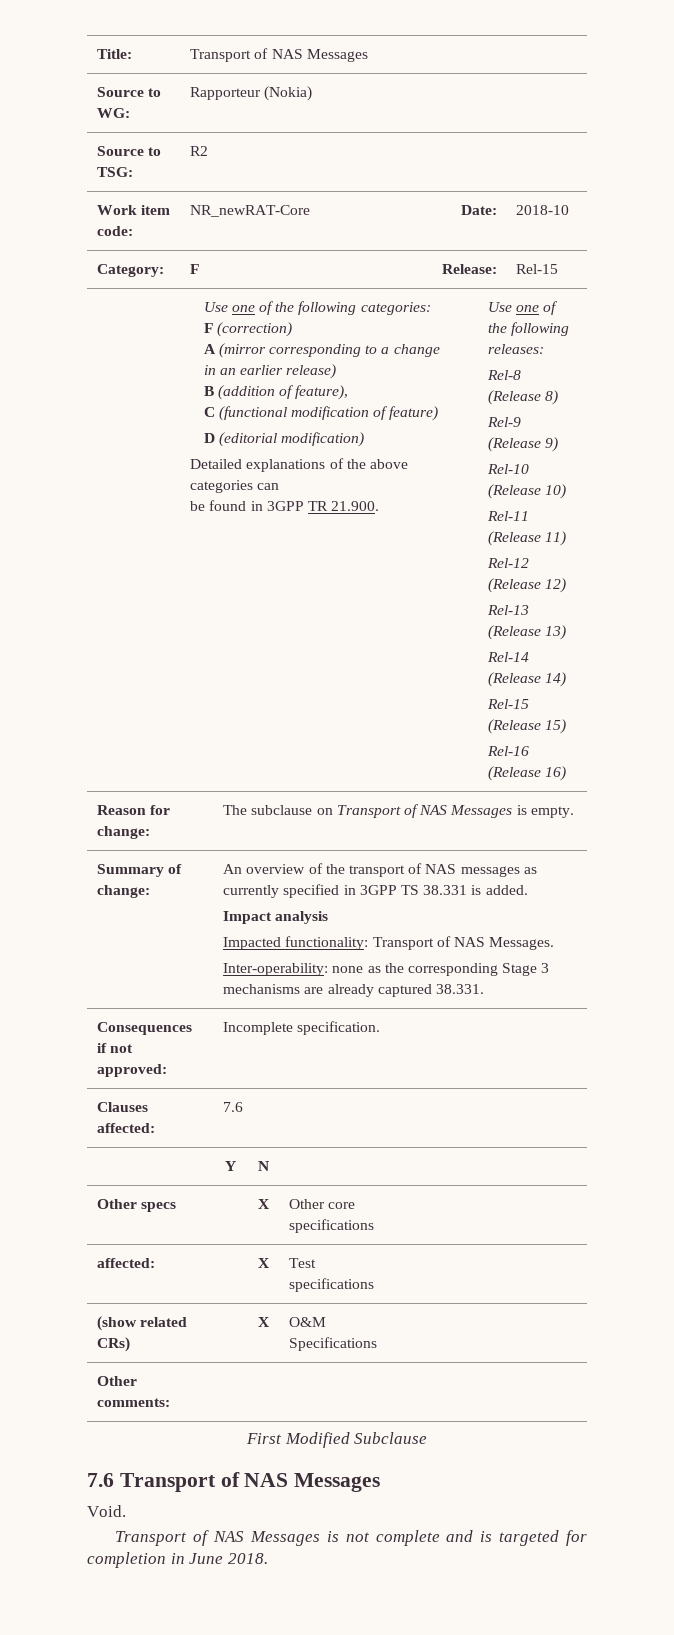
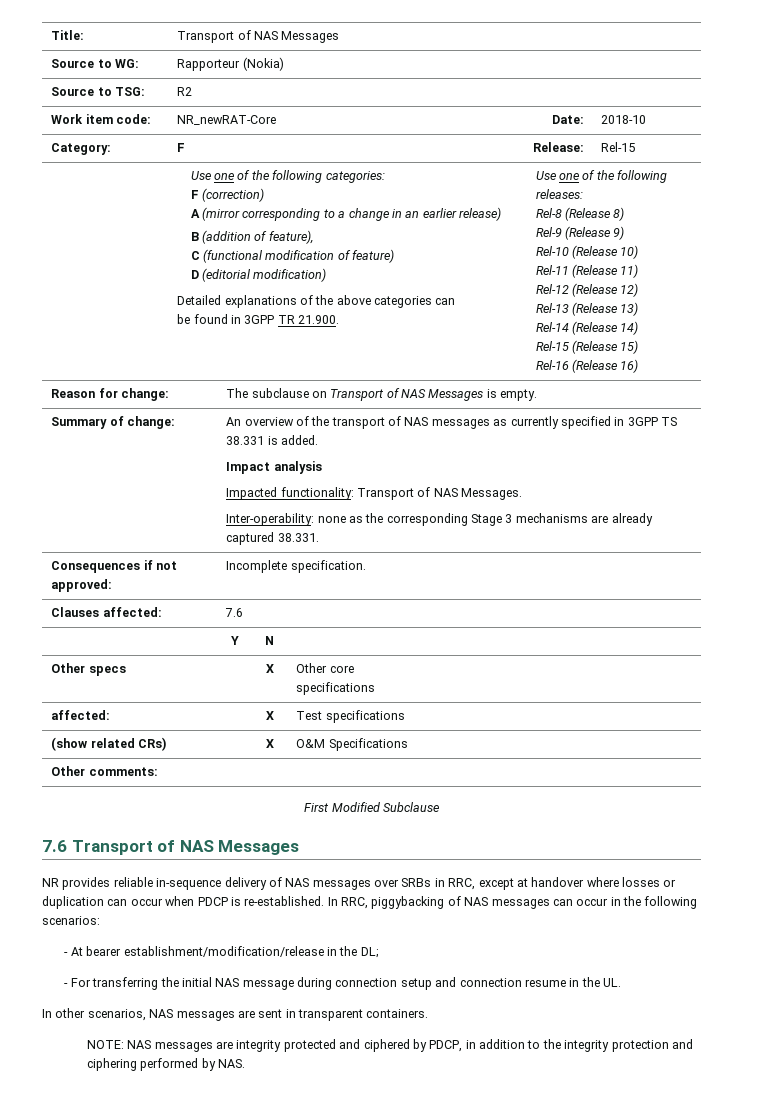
[87,1505,126,1517] [115,1530,587,1546] [87,1552,268,1568] Void. // Transport of NAS Messages is not complete and is targeted for completion in June 2018. -> [42,877,677,890] [42,896,698,909] [42,916,100,925] [64,946,379,958] [64,977,622,990] [42,1008,429,1021] [86,1039,693,1052] [86,1058,246,1071] NR provides reliable in-sequence delivery of NAS messages over SRBs in RRC, except at handover where losses or duplication can occur when PDCP is re-established. In RRC, piggybacking of NAS messages can occur in the following scenarios: // - At bearer establishment/modification/release in the DL; // - For transferring the initial NAS message during connection setup and connection resume in the UL. // In other scenarios, NAS messages are sent in transparent containers. // NOTE: NAS messages are integrity protected and ciphered by PDCP, in addition to the integrity protection and ciphering performed by NAS.

